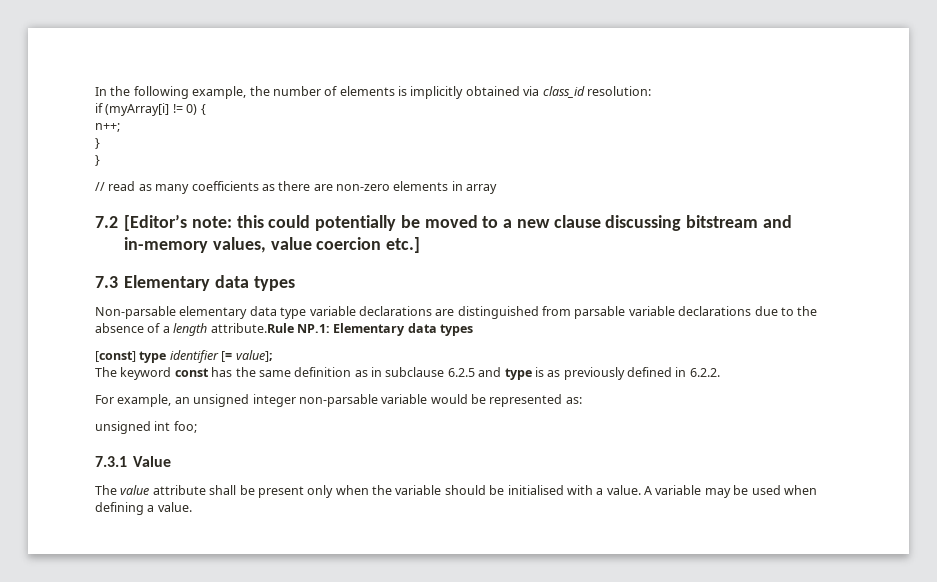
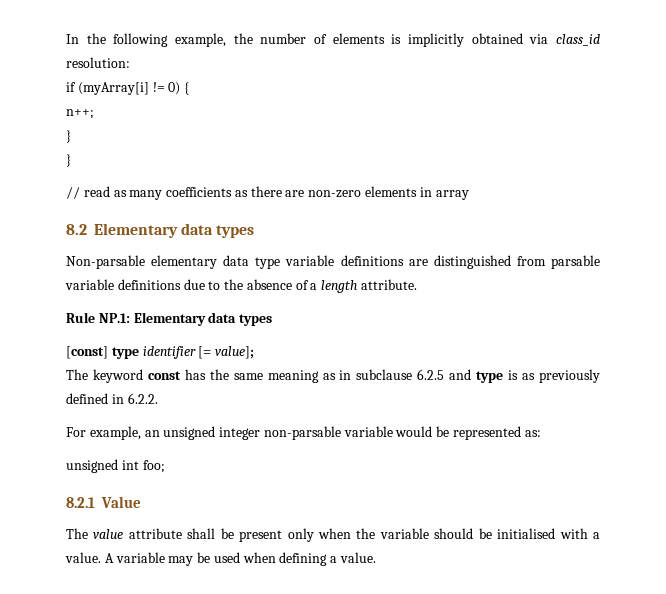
[95,214,792,231] [124,237,421,253] [95,276,118,288] 7.2 [Editor’s note: this could potentially be moved to a new clause discussing bitstream and in-memory values, value coercion etc.] // 7.3 -> [66,224,87,235] 8.2
[358,306,432,316] declarations -> [340,255,404,266] definitions
[678,306,752,316] declarations -> [117,279,181,290] definitions
[210,323,294,333] attribute.Rule -> [361,279,418,290] [66,312,95,323] attribute. // Rule
[294,367,352,377] definition -> [267,370,319,383] meaning
[95,456,127,467] 7.3.1 -> [66,497,95,508] 8.2.1

